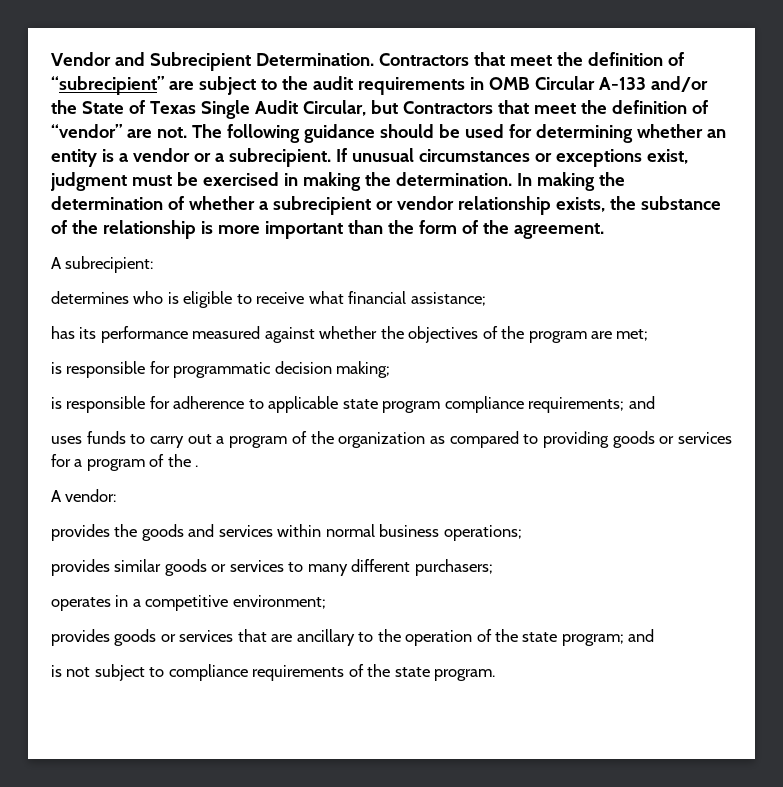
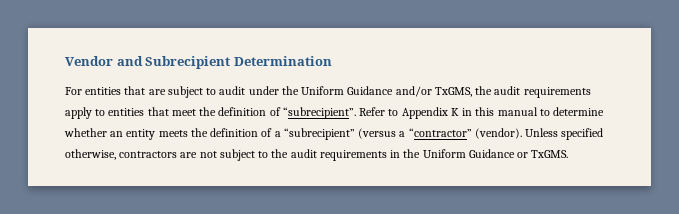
[255,52,684,66] [51,76,194,95] Determination. Contractors that meet the definition of “subrecipient” are -> [233,56,332,66] [65,86,591,98] [65,107,605,119] [64,128,604,140] [65,149,217,160] Determination // For entities that are subject to audit under the Uniform Guidance and/or TxGMS, the audit requirements apply to entities that meet the definition of “subrecipient”. Refer to Appendix K in this manual to determine whether an entity meets the definition of a “subrecipient” (versus a “contractor” (vendor). Unless specified otherwise, contractors are not
[488,76,708,92] [51,100,708,119] [51,124,726,143] [51,148,688,167] [50,172,625,191] [51,196,721,215] [51,220,604,239] [51,256,154,273] [51,291,486,308] [51,326,649,343] [51,361,391,378] [51,396,655,413] [51,431,732,448] [51,454,199,471] [51,489,117,502] [51,524,522,541] [51,559,493,576] [51,595,326,611] [51,629,655,646] [51,664,496,681] OMB Circular A-133 and/or the State of Texas Single Audit Circular, but Contractors that meet the definition of “vendor” are not. The following guidance should be used for determining whether an entity is a vendor or a subrecipient. If unusual circumstances or exceptions exist, judgment must be exercised in making the determination. In making the determination of whether a subrecipient or vendor relationship exists, the substance of the relationship is more important than the form of the agreement. // A subrecipient: // determines who is eligible to receive what financial assistance; // has its performance measured against whether the objectives of the program are met; // is responsible for programmatic decision making; // is responsible for adherence to applicable state program compliance requirements; and // uses funds to carry out a program of the organization as compared to providing goods or services for a program of the . // A vendor: // provides the goods and services within normal business operations; // provides similar goods or services to many different purchasers; // operates in a competitive environment; // provides goods or services that are ancillary to the operation of the state program; and // is not subject to compliance requirements of the state program. -> [403,149,569,158] the Uniform Guidance or TxGMS.

